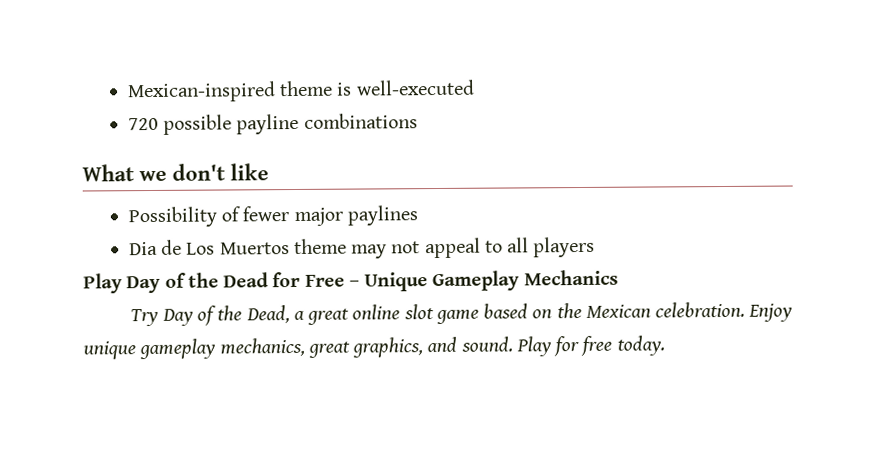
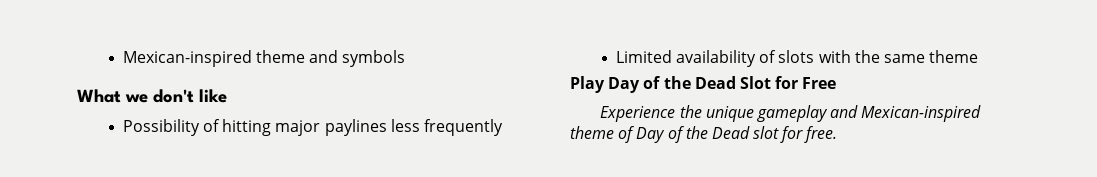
[126,79,475,103] [127,113,418,135] Mexican-inspired theme is well-executed // 720 possible payline combinations -> [122,50,406,67] Mexican-inspired theme and symbols
[242,206,290,222] fewer -> [222,119,272,136] hitting
[128,236,596,259] // Dia de Los Muertos theme may not appeal to all players -> [390,119,503,136] [615,50,979,67] less frequently // Limited availability of slots with the same theme
(270, 280) none -> [739,76,771,89] Slot
[348,269,619,292] [130,301,793,327] [83,335,665,360] – Unique Gameplay Mechanics // Try Day of the Dead, a great online slot game based on the Mexican celebration. Enjoy unique gameplay mechanics, great graphics, and sound. Play for free today. -> [600,105,982,122] [570,126,838,143] // Experience the unique gameplay and Mexican-inspired theme of Day of the Dead slot for free.

